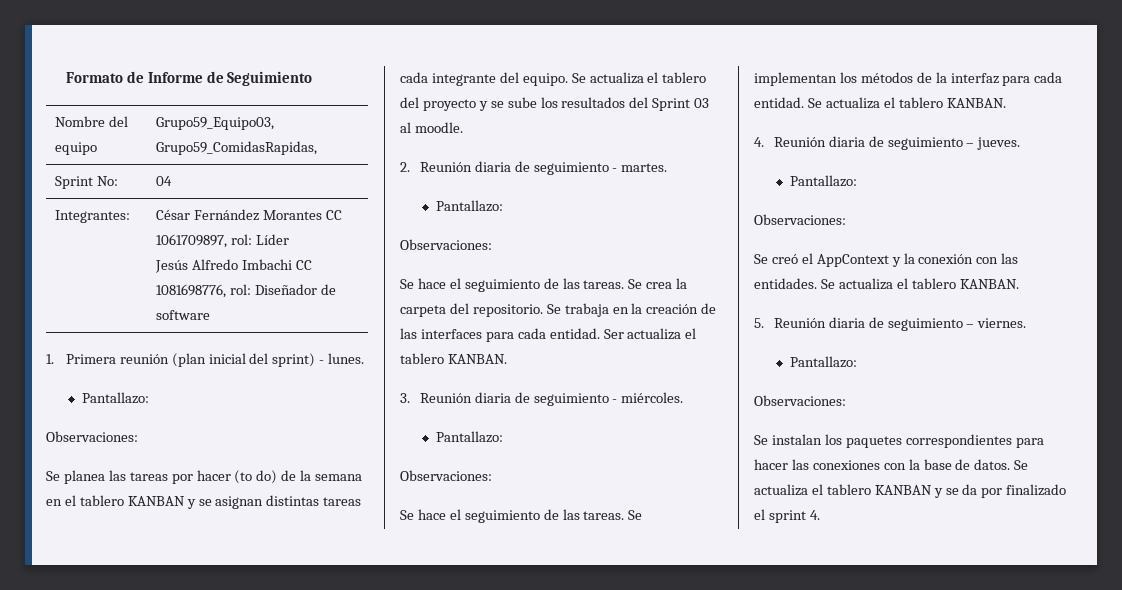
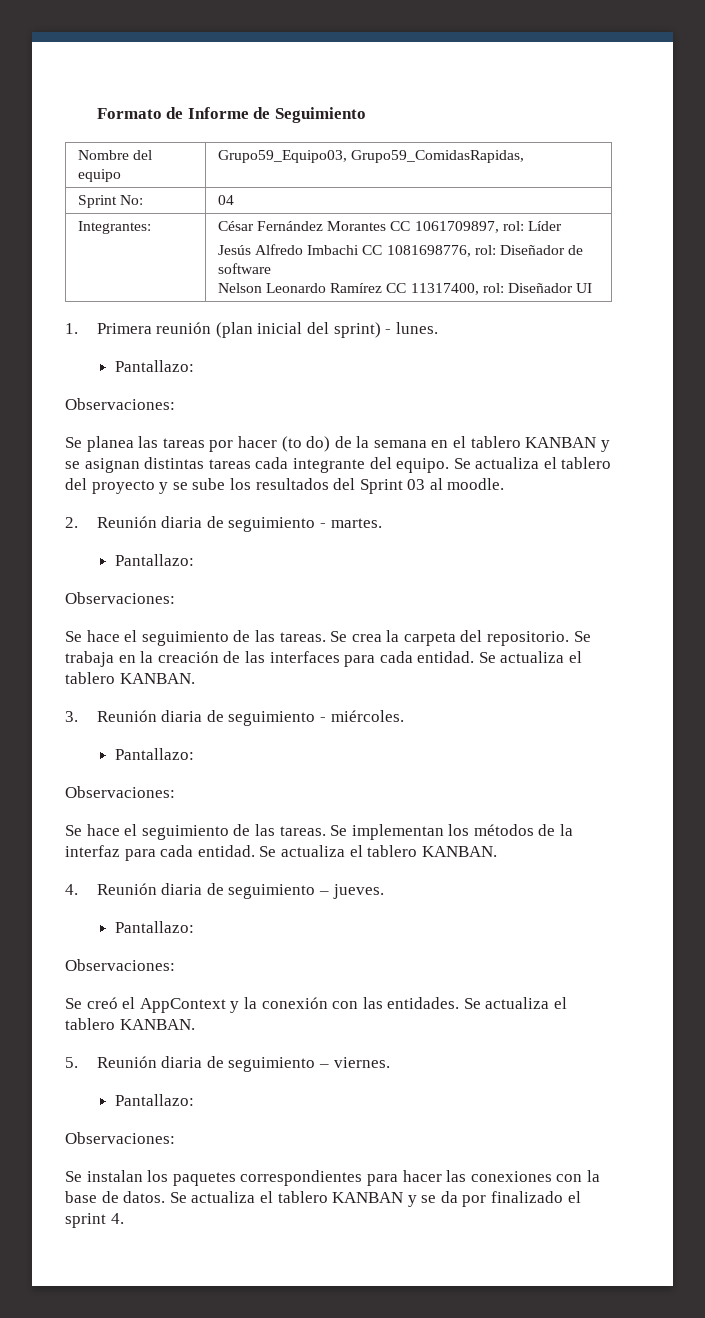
(211, 315) none -> [217,283,593,295] // Nelson Leonardo Ramírez CC 11317400, rol: Diseñador UI
[603,329,624,339] Ser -> [478,652,496,663] Se

